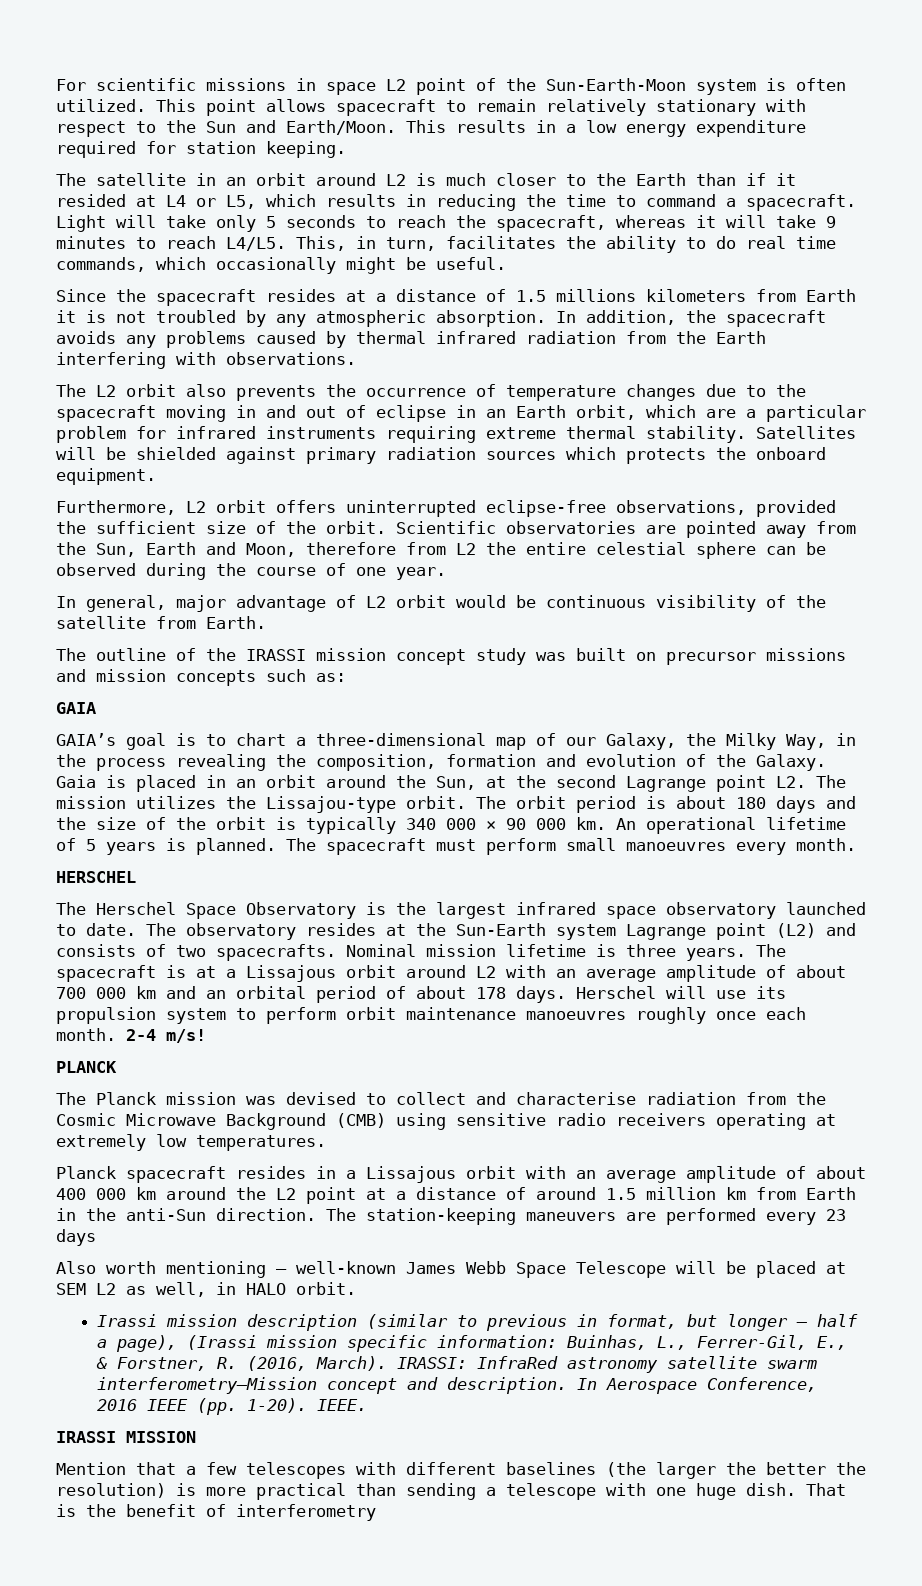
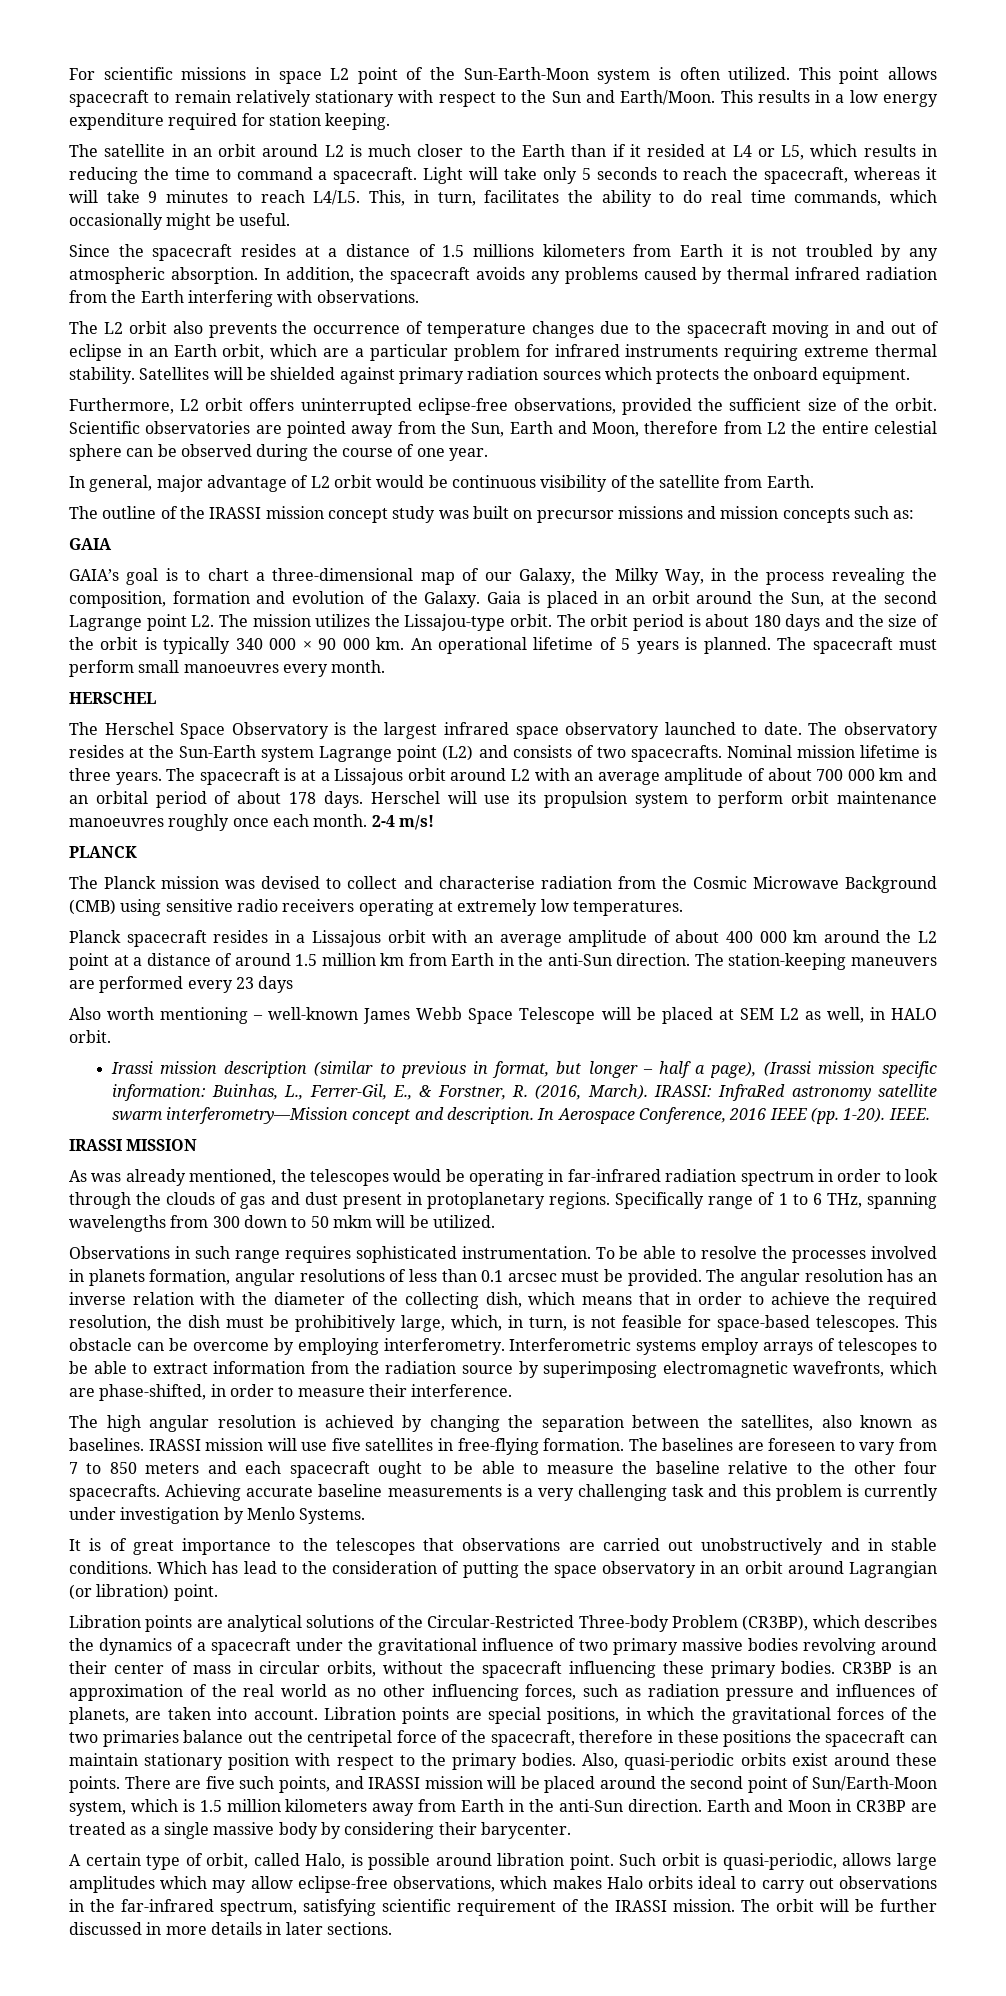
[56,1462,866,1479] [56,1483,846,1500] [56,1504,376,1521] Mention that a few telescopes with different baselines (the larger the better the resolution) is more practical than sending a telescope with one huge dish. That is the benefit of interferometry -> [69,1169,938,1186] [69,1192,937,1209] [69,1215,495,1232] [69,1246,938,1263] [69,1269,937,1286] [69,1292,938,1309] [69,1315,937,1332] [69,1338,937,1355] [69,1361,938,1378] [69,1384,513,1401] [69,1415,937,1432] [69,1438,937,1455] [69,1461,938,1478] [69,1484,938,1501] [69,1507,366,1524] [69,1538,937,1555] [69,1561,937,1578] [69,1584,218,1601] [69,1615,938,1632] [69,1638,937,1655] [69,1661,937,1678] [69,1684,939,1701] [69,1707,937,1724] [69,1730,937,1747] [69,1753,937,1770] [69,1776,938,1793] [69,1799,938,1816] [69,1822,571,1839] [69,1853,937,1870] [69,1876,937,1893] [69,1899,938,1916] [69,1922,392,1935] As was already mentioned, the telescopes would be operating in far-infrared radiation spectrum in order to look through the clouds of gas and dust present in protoplanetary regions. Specifically range of 1 to 6 THz, spanning wavelengths from 300 down to 50 mkm will be utilized. // Observations in such range requires sophisticated instrumentation. To be able to resolve the processes involved in planets formation, angular resolutions of less than 0.1 arcsec must be provided. The angular resolution has an inverse relation with the diameter of the collecting dish, which means that in order to achieve the required resolution, the dish must be prohibitively large, which, in turn, is not feasible for space-based telescopes. This obstacle can be overcome by employing interferometry. Interferometric systems employ arrays of telescopes to be able to extract information from the radiation source by superimposing electromagnetic wavefronts, which are phase-shifted, in order to measure their interference. // The high angular resolution is achieved by changing the separation between the satellites, also known as baselines. IRASSI mission will use five satellites in free-flying formation. The baselines are foreseen to vary from 7 to 850 meters and each spacecraft ought to be able to measure the baseline relative to the other four spacecrafts. Achieving accurate baseline measurements is a very challenging task and this problem is currently under investigation by Menlo Systems. // It is of great importance to the telescopes that observations are carried out unobstructively and in stable conditions. Which has lead to the consideration of putting the space observatory in an orbit around Lagrangian (or libration) point. // Libration points are analytical solutions of the Circular-Restricted Three-body Problem (CR3BP), which describes the dynamics of a spacecraft under the gravitational influence of two primary massive bodies revolving around their center of mass in circular orbits, without the spacecraft influencing these primary bodies. CR3BP is an approximation of the real world as no other influencing forces, such as radiation pressure and influences of planets, are taken into account. Libration points are special positions, in which the gravitational forces of the two primaries balance out the centripetal force of the spacecraft, therefore in these positions the spacecraft can maintain stationary position with respect to the primary bodies. Also, quasi-periodic orbits exist around these points. There are five such points, and IRASSI mission will be placed around the second point of Sun/Earth-Moon system, which is 1.5 million kilometers away from Earth in the anti-Sun direction. Earth and Moon in CR3BP are treated as a single massive body by considering their barycenter. // A certain type of orbit, called Halo, is possible around libration point. Such orbit is quasi-periodic, allows large amplitudes which may allow eclipse-free observations, which makes Halo orbits ideal to carry out observations in the far-infrared spectrum, satisfying scientific requirement of the IRASSI mission. The orbit will be further discussed in more details in later sections.

